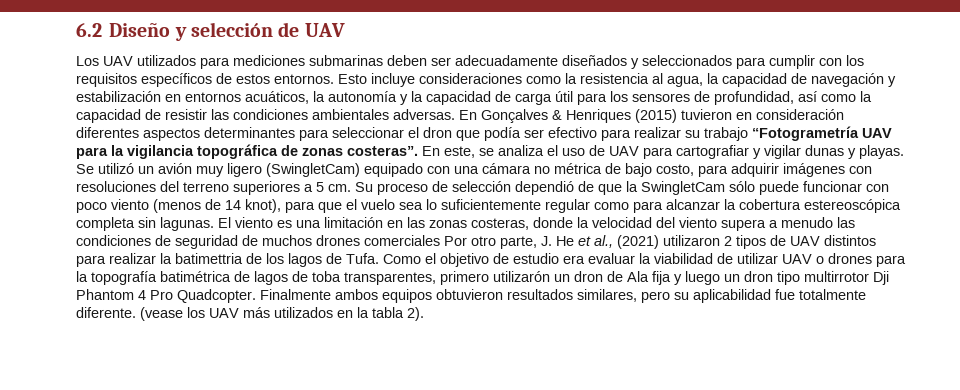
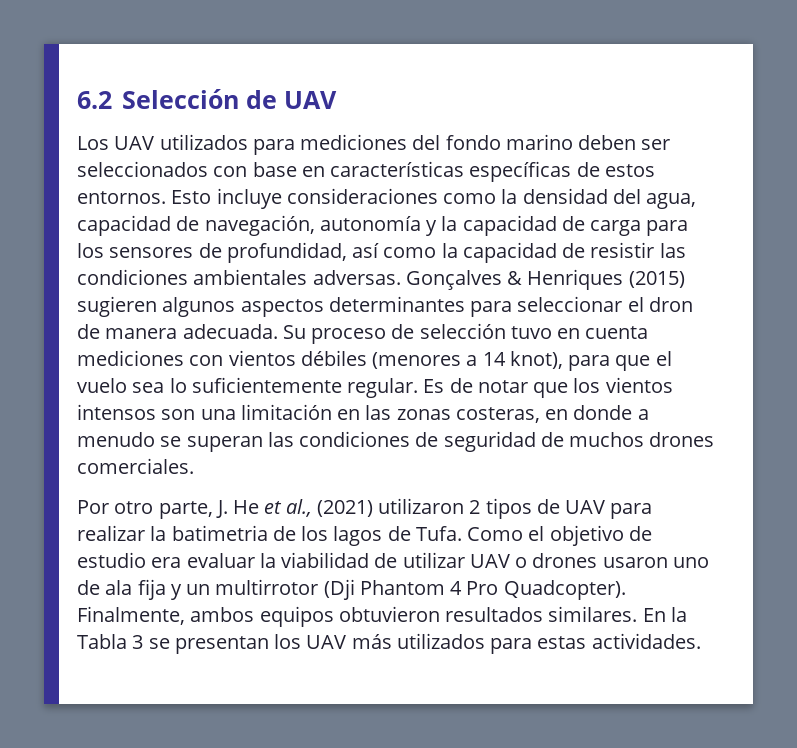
[109,22,274,41] Diseño y selección -> [121,89,239,109] Selección
[309,55,864,69] [76,73,212,87] submarinas deben ser adecuadamente diseñados y seleccionados para cumplir con los requisitos específicos -> [412,134,671,150] [77,161,572,182] del fondo marino deben ser seleccionados con base en características específicas
[580,73,896,87] [76,91,325,104] resistencia al agua, la capacidad de navegación y estabilización en entornos acuáticos, la -> [522,188,697,209] [77,215,315,236] densidad del agua, capacidad de navegación,
[555,91,573,102] útil -> (642, 228) none
[459,110,477,120] En -> (401, 277) none
[681,109,844,120] [76,127,139,138] tuvieron en consideración diferentes -> [77,296,236,317] sugieren algunos
[456,126,892,141] [76,144,904,159] [76,163,872,177] [76,181,889,195] [76,199,221,213] que podía ser efectivo para realizar su trabajo “Fotogrametría UAV para la vigilancia topográfica de zonas costeras”. En este, se analiza el uso de UAV para cartografiar y vigilar dunas y playas. Se utilizó un avión muy ligero (SwingletCam) equipado con una cámara no métrica de bajo costo, para adquirir imágenes con resoluciones del terreno superiores a 5 cm. Su proceso de selección dependió de que la SwingletCam sólo puede funcionar con poco viento (menos de -> [77,323,649,344] [77,350,478,369] de manera adecuada. Su proceso de selección tuvo en cuenta mediciones con vientos débiles (menores a
[545,199,901,213] [76,217,292,231] regular como para alcanzar la cobertura estereoscópica completa sin lagunas. El viento es -> [347,377,673,398] [77,404,196,420] regular. Es de notar que los vientos intensos son
[533,217,833,231] donde la velocidad del viento supera a menudo -> [545,405,649,420] [77,432,263,452] en donde a menudo se superan
[364,235,440,246] comerciales -> [77,458,194,474] comerciales. //
[824,235,876,246] distintos -> (606, 507) none
[175,253,243,264] batimettria -> [171,525,268,541] batimetria
[876,255,906,267] [76,271,889,285] para la topografía batimétrica de lagos de toba transparentes, primero utilizarón un dron de Ala fija y luego un dron tipo multirrotor Dji -> [602,557,709,568] [77,579,355,600] usaron uno de ala fija y un multirrotor (Dji
[177,289,331,303] Quadcopter. Finalmente -> [503,580,626,600] [77,606,185,625] Quadcopter). Finalmente,
[577,289,866,303] [76,307,424,321] similares, pero su aplicabilidad fue totalmente diferente. (vease los UAV más utilizados en la tabla 2). -> [548,606,687,622] [77,633,701,654] similares. En la Tabla 3 se presentan los UAV más utilizados para estas actividades.

